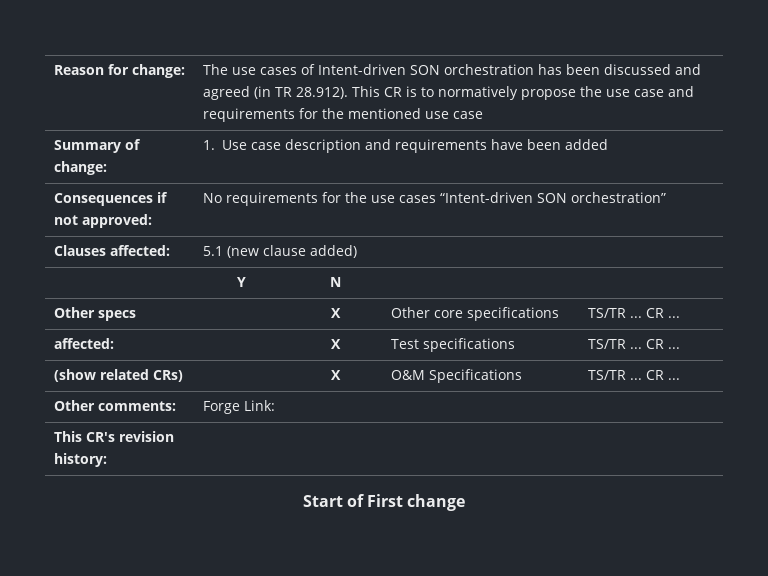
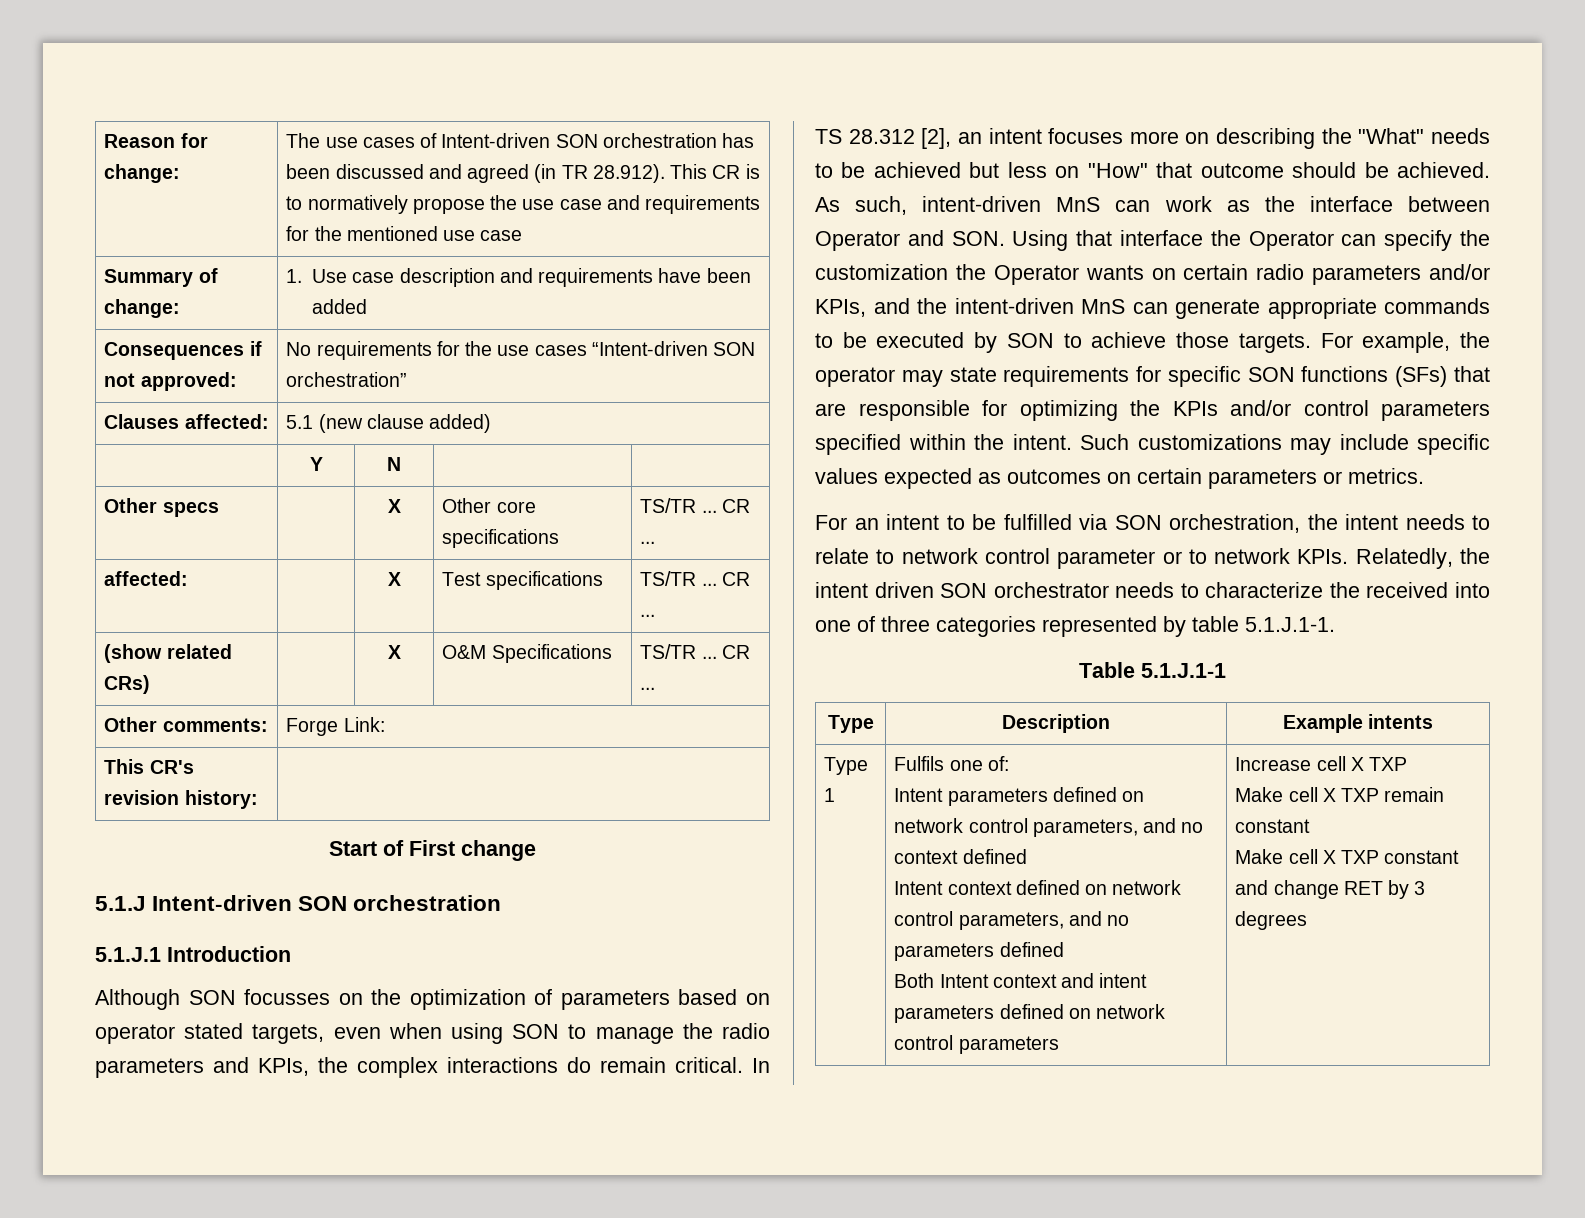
(466, 502) none -> [95,895,502,911] [95,946,291,962] [95,989,770,1010] [95,1023,770,1044] [95,1057,770,1078] [815,128,1490,149] [815,162,1490,178] [815,196,1490,215] [815,230,1490,251] [815,264,1490,285] [815,298,1490,319] [815,332,1490,353] [815,366,1490,387] [815,400,1490,421] [815,434,1490,455] [815,468,1424,489] [815,514,1490,533] [815,548,1490,569] [815,582,1490,598] [815,616,1335,637] [1079,662,1226,678] [827,715,874,733] [1002,714,1110,733] [1282,714,1434,733] [824,757,869,775] [824,788,836,802] [894,756,1009,771] [894,787,1145,806] [894,818,1204,837] [894,849,1027,864] [894,880,1182,895] [894,911,1130,930] [894,942,1064,961] [894,973,1148,988] [894,1004,1166,1023] [894,1035,1059,1054] [1235,756,1408,771] [1235,787,1445,802] [1235,819,1311,833] [1235,849,1460,864] [1235,880,1426,899] [1235,911,1308,930] // 5.1.J Intent-driven SON orchestration // 5.1.J.1 Introduction // Although SON focusses on the optimization of parameters based on operator stated targets, even when using SON to manage the radio parameters and KPIs, the complex interactions do remain critical. In TS 28.312 [2], an intent focuses more on describing the "What" needs to be achieved but less on "How" that outcome should be achieved. As such, intent-driven MnS can work as the interface between Operator and SON. Using that interface the Operator can specify the customization the Operator wants on certain radio parameters and/or KPIs, and the intent-driven MnS can generate appropriate commands to be executed by SON to achieve those targets. For example, the operator may state requirements for specific SON functions (SFs) that are responsible for optimizing the KPIs and/or control parameters specified within the intent. Such customizations may include specific values expected as outcomes on certain parameters or metrics. // For an intent to be fulfilled via SON orchestration, the intent needs to relate to network control parameter or to network KPIs. Relatedly, the intent driven SON orchestrator needs to characterize the received into one of three categories represented by table 5.1.J.1-1. // Table 5.1.J.1-1 // Type | Description | Example intents // Type 1 | Fulfils one of: // Intent parameters defined on network control parameters, and no context defined // Intent context defined on network control parameters, and no parameters defined // Both Intent context and intent parameters defined on network control parameters | Increase cell X TXP // Make cell X TXP remain constant // Make cell X TXP constant and change RET by 3 degrees

